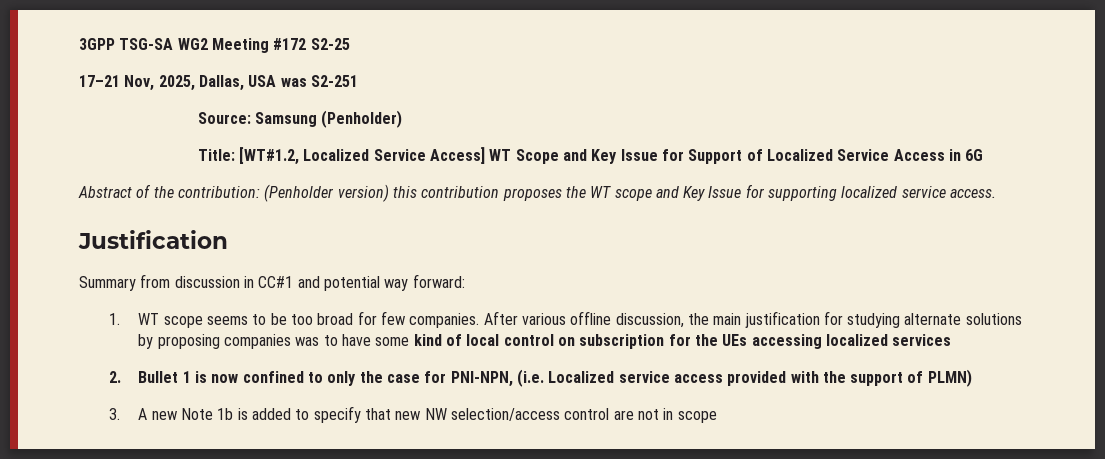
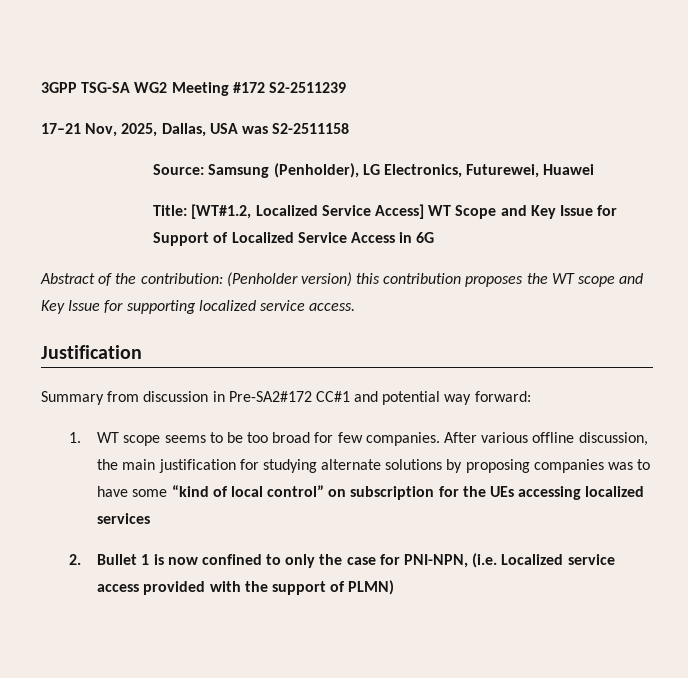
[310,38,350,50] S2-25 -> [268,82,346,93] S2-2511239
[310,75,358,87] S2-251 -> [272,123,350,134] S2-2511158
[321,110,403,128] (Penholder) -> [273,163,595,178] (Penholder), LG Electronics, Futurewei, Huawei
(254, 282) none -> [228,391,312,402] Pre-SA2#172
[413,334,442,346] kind -> [171,485,209,497] “kind
[503,334,554,346] control -> [267,485,325,497] control”
[108,406,717,423] // 3. A new Note 1b is added to specify that new NW selection/access control are not in scope -> (395, 587) none

